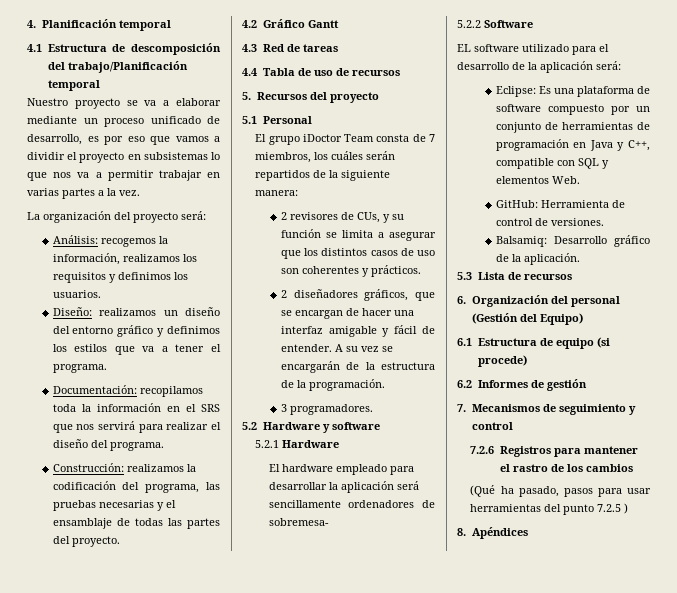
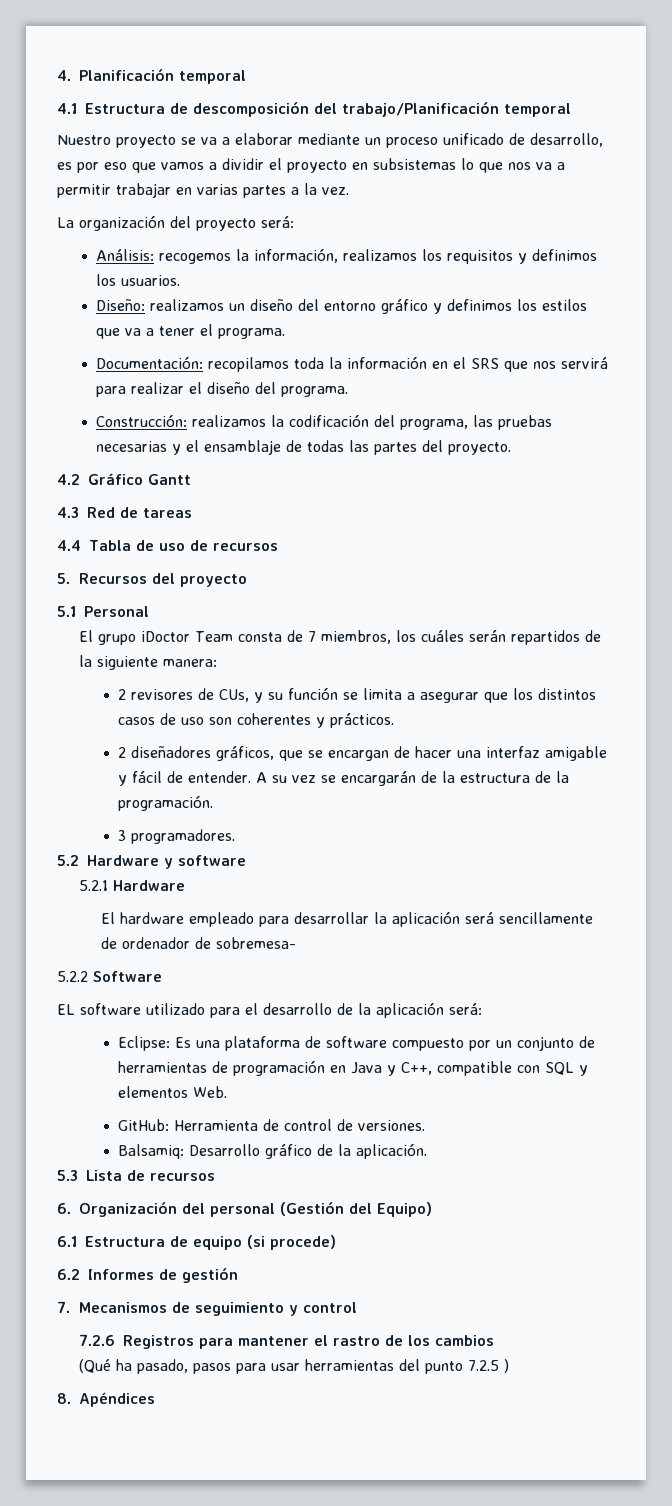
[348,500,415,508] ordenadores -> [100,937,190,949] de ordenador

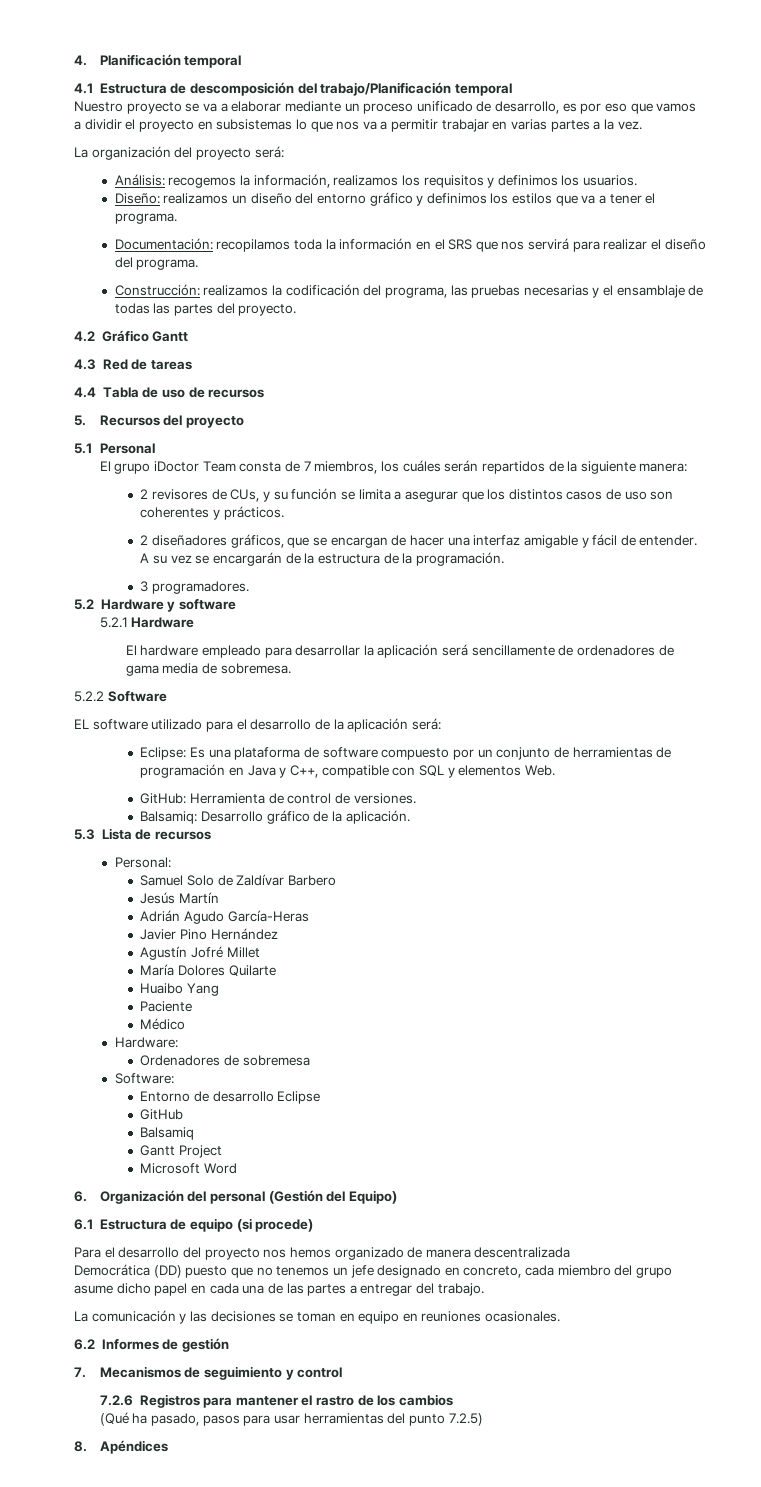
[121,937,296,949] ordenador de sobremesa- -> [577,645,674,656] [125,663,291,676] ordenadores de gama media de sobremesa.
(215, 1177) none -> [114,857,171,868] [140,874,337,886] [140,892,220,904] [140,910,309,924] [140,928,278,940] [140,946,260,960] [140,964,276,976] [140,983,220,996] [140,1001,193,1012] [140,1018,186,1030] [114,1037,178,1048] [140,1055,310,1066] [114,1073,174,1084] [140,1091,321,1104] [140,1109,184,1120] [140,1127,195,1140] [140,1145,223,1158] [140,1163,238,1174] // Personal: // Samuel Solo de Zaldívar Barbero // Jesús Martín // Adrián Agudo García-Heras // Javier Pino Hernández // Agustín Jofré Millet // María Dolores Quilarte // Huaibo Yang // Paciente // Médico // Hardware: // Ordenadores de sobremesa // Software: // Entorno de desarrollo Eclipse // GitHub // Balsamiq // Gantt Project // Microsoft Word
(336, 1242) none -> [74,1247,571,1260] [74,1264,673,1278] [74,1283,484,1296] [74,1310,561,1324] // Para el desarrollo del proyecto nos hemos organizado de manera descentralizada // Democrática (DD) puesto que no tenemos un jefe designado en concreto, cada miembro del grupo asume dicho papel en cada una de las partes a entregar del trabajo. // La comunicación y las decisiones se toman en equipo en reuniones ocasionales.
[467,1359,509,1373] 7.2.5 ) -> [448,1413,483,1426] 7.2.5)

